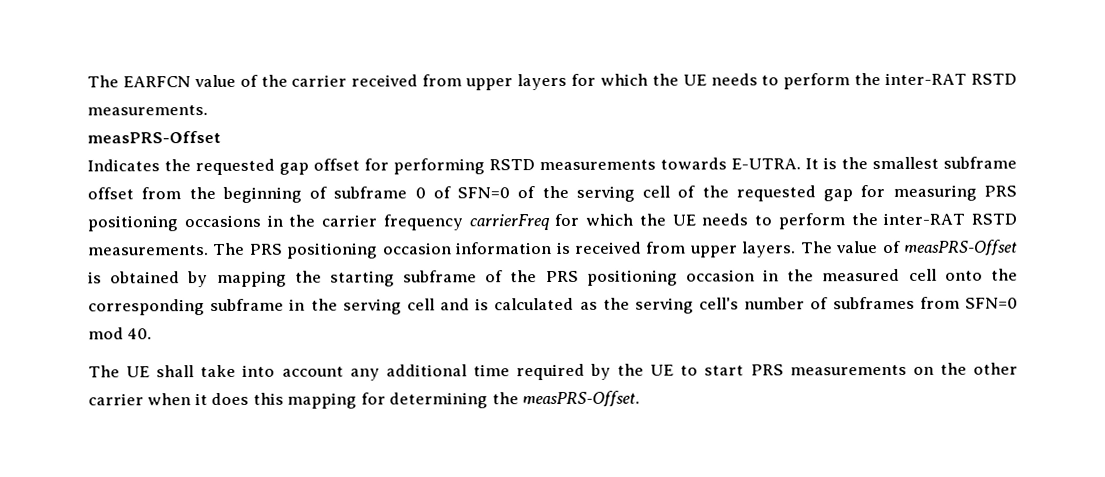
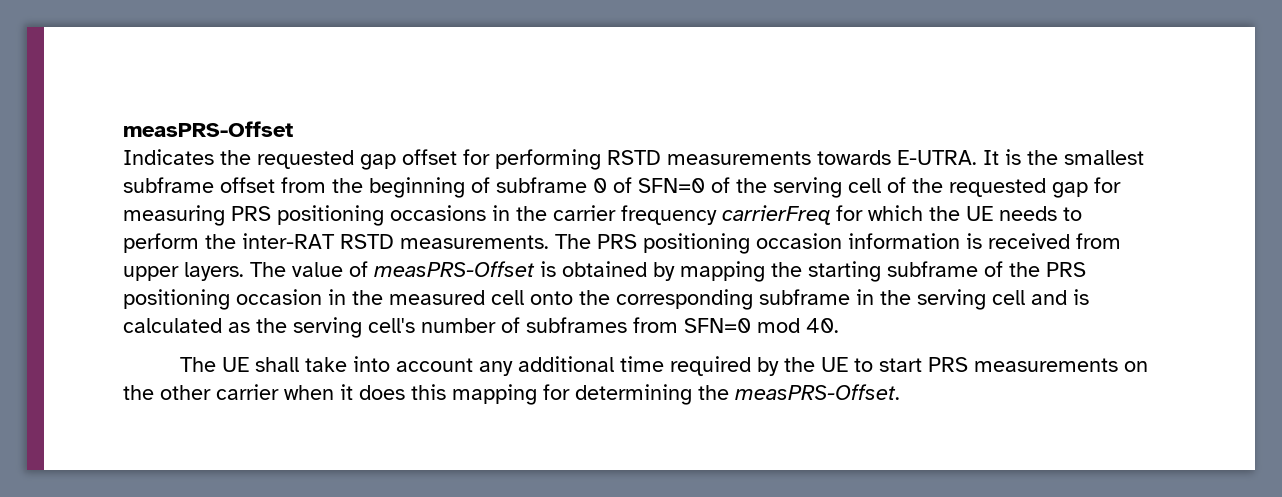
[87,72,1018,91] [87,105,208,116] The EARFCN value of the carrier received from upper layers for which the UE needs to perform the inter-RAT RSTD measurements. // -> (123, 129) none

